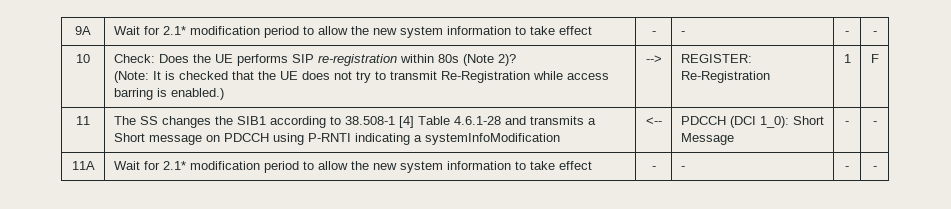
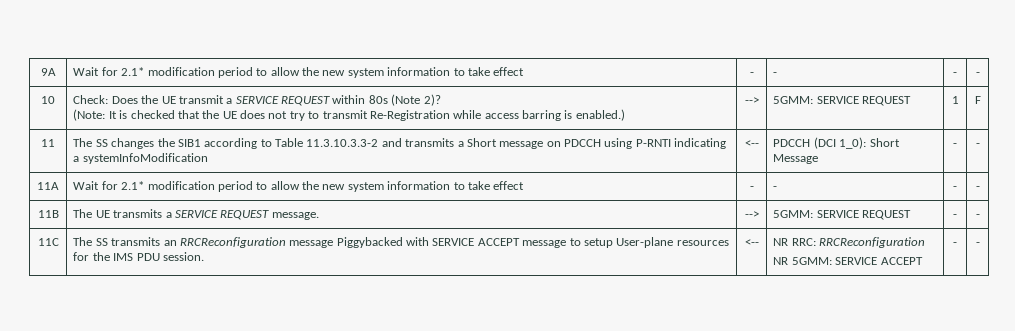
[236,54,397,66] performs SIP re-registration -> [178,95,331,106] transmit a SERVICE REQUEST
[680,54,752,63] [680,71,770,83] REGISTER: Re-Registration -> [773,96,912,106] 5GMM: SERVICE REQUEST
[344,116,501,128] 38.508-1 [4] Table 4.6.1-28 -> [275,138,379,147] Table 11.3.10.3.3-2
(877, 168) none -> [37,210,59,218] [73,209,319,220] [744,211,759,218] [773,210,912,220] [953,214,957,218] [975,214,980,218] [37,238,59,246] [73,237,729,248] [73,252,204,261] [744,239,759,246] [773,237,926,248] [773,257,923,265] [953,242,957,246] [975,242,980,246] // 11B | The UE transmits a SERVICE REQUEST message. | --> | 5GMM: SERVICE REQUEST | - | - // 11C | The SS transmits an RRCReconfiguration message Piggybacked with SERVICE ACCEPT message to setup User-plane resources for the IMS PDU session. | <-- | NR RRC: RRCReconfiguration // NR 5GMM: SERVICE ACCEPT | - | -

